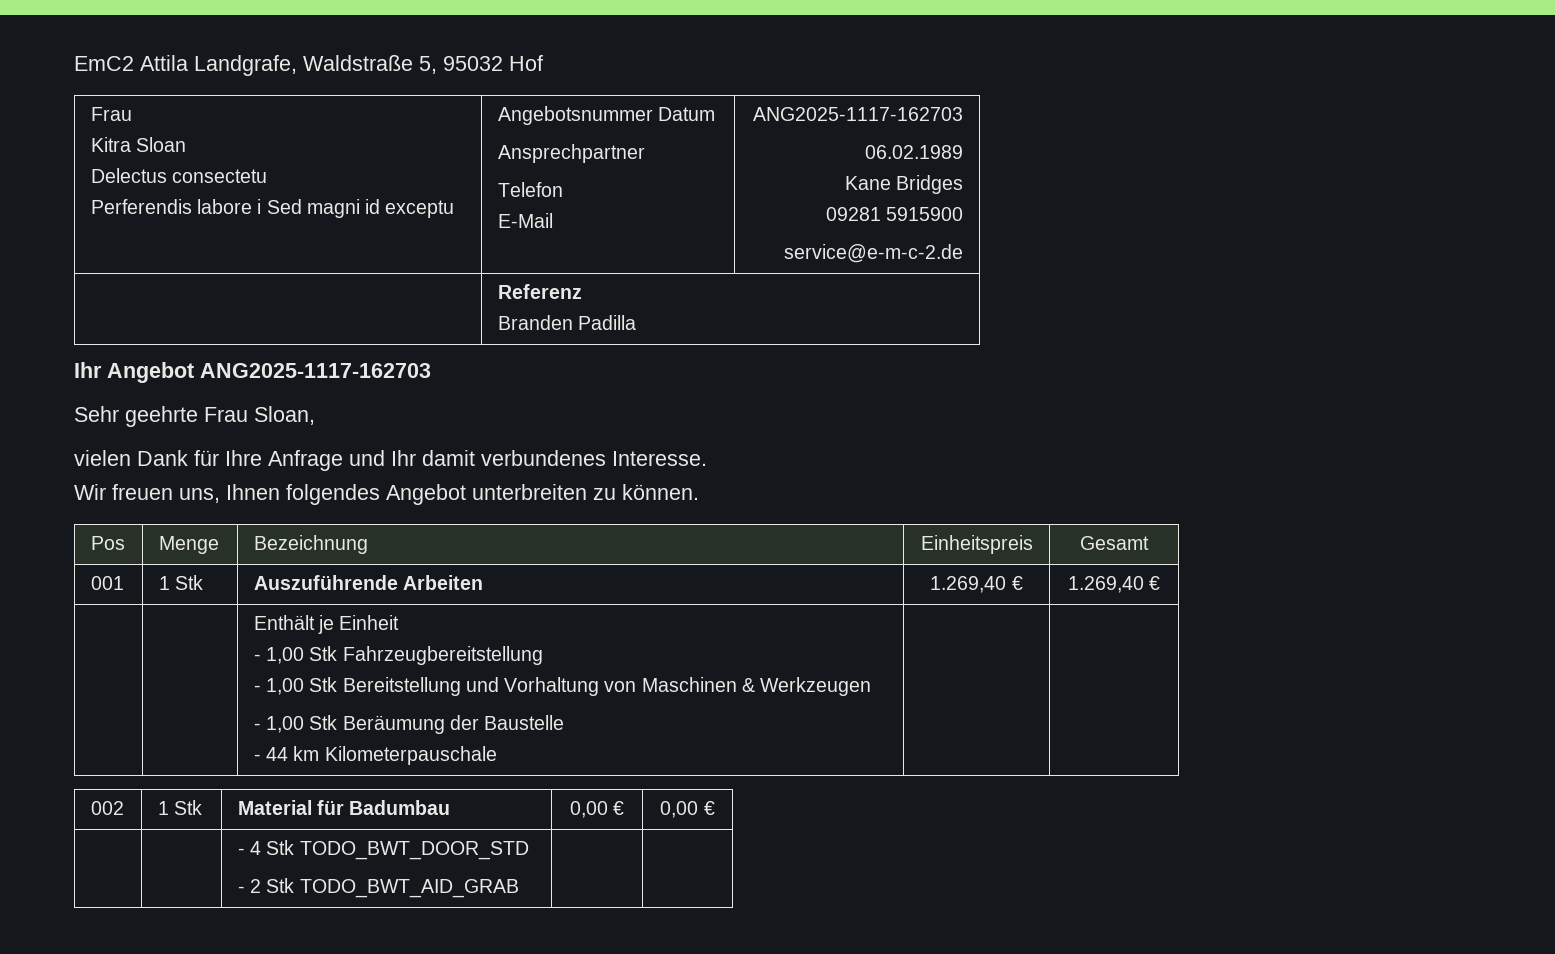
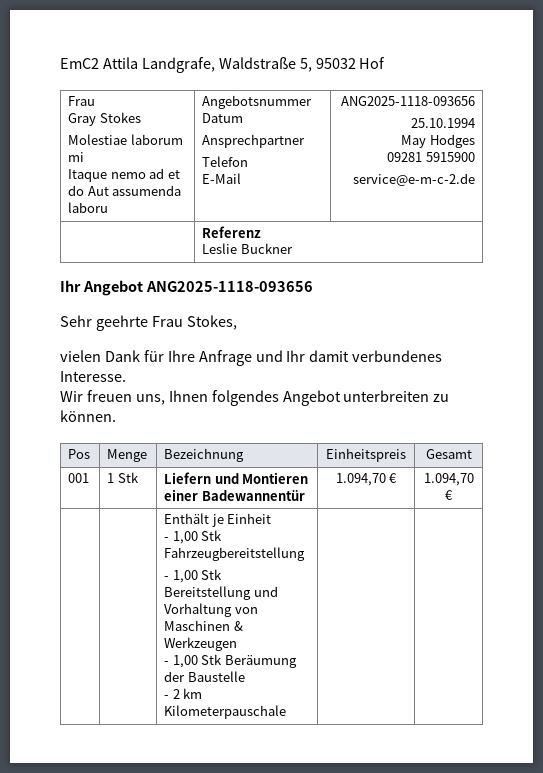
[90,137,187,152] [90,168,268,183] [90,199,455,218] Kitra Sloan // Delectus consectetu // Perferendis labore i Sed magni id exceptu -> [68,112,141,126] [68,134,183,145] [68,152,85,162] [68,168,180,182] [68,185,182,196] [68,202,109,213] Gray Stokes // Molestiae laborum mi // Itaque nemo ad et do Aut assumenda laboru
[753,107,964,121] [865,145,964,159] [844,175,964,194] ANG2025-1117-162703 // 06.02.1989 // Kane Bridges -> [340,96,475,106] [410,118,475,128] [401,134,475,148] ANG2025-1118-093656 // 25.10.1994 // May Hodges
[497,315,637,330] Branden Padilla -> [202,243,293,254] Leslie Buckner
[200,363,431,378] ANG2025-1117-162703 -> [145,281,313,292] ANG2025-1118-093656
[254,406,315,425] Sloan, -> [186,315,237,330] Stokes,
[253,575,484,590] [930,576,1023,593] [1067,576,1144,593] Auszuführende Arbeiten | 1.269,40 € | 1.269,40 -> [164,472,309,484] [164,489,305,501] [335,473,398,486] [423,473,474,486] Liefern und Montieren einer Badewannentür | 1.094,70 € | 1.094,70
[266,747,289,761] 44 -> [172,689,180,699] 2
[90,801,124,815] [157,800,203,815] [237,800,451,815] [569,801,625,818] [660,801,715,818] [237,840,529,860] [237,878,519,898] // 002 | 1 Stk | Material für Badumbau | 0,00 € | 0,00 € // | | - 4 Stk TODO_BWT_DOOR_STD // - 2 Stk TODO_BWT_AID_GRAB | | -> (287, 712) none

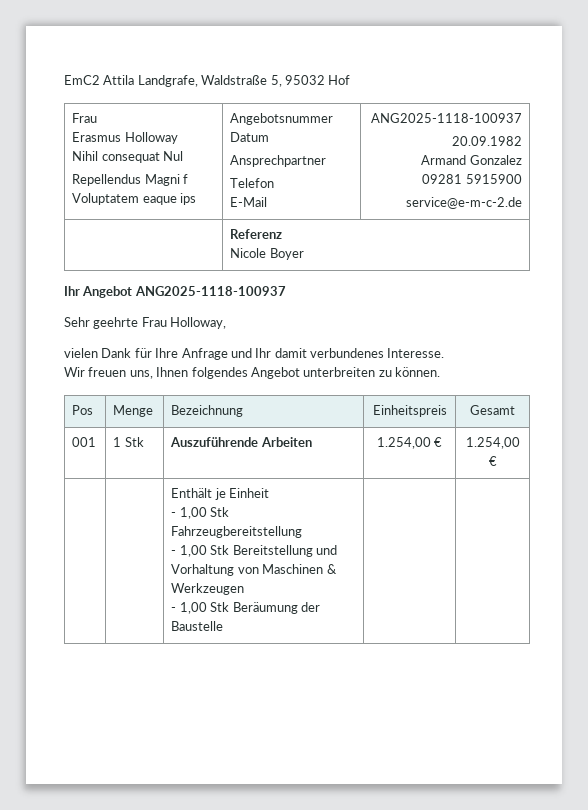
[68,112,141,126] [68,134,183,145] [68,152,85,162] [68,168,180,182] [68,185,182,196] [68,202,109,213] Gray Stokes // Molestiae laborum mi // Itaque nemo ad et do Aut assumenda laboru -> [72,132,178,144] [72,151,184,163] [72,174,189,186] [72,193,197,205] Erasmus Holloway // Nihil consequat Nul // Repellendus Magni f Voluptatem eaque ips
[340,96,475,106] [410,118,475,128] [401,134,475,148] ANG2025-1118-093656 // 25.10.1994 // May Hodges -> [370,113,522,123] [451,136,522,146] [421,155,522,165] ANG2025-1118-100937 // 20.09.1982 // Armand Gonzalez
[202,243,293,254] Leslie Buckner -> [230,248,304,260] Nicole Boyer
[145,281,313,292] ANG2025-1118-093656 -> [134,286,286,296] ANG2025-1118-100937
[186,315,237,330] Stokes, -> [170,317,227,329] Holloway,
[164,472,309,484] [164,489,305,501] [335,473,386,486] Liefern und Montieren einer Badewannentür | 1.094,70 -> [170,437,312,447] [376,437,431,449] Auszuführende Arbeiten | 1.254,00
[423,473,474,486] 1.094,70 -> [465,437,520,449] 1.254,00
[164,688,203,699] [164,705,287,719] // - 2 km Kilometerpauschale -> (224, 626) none

